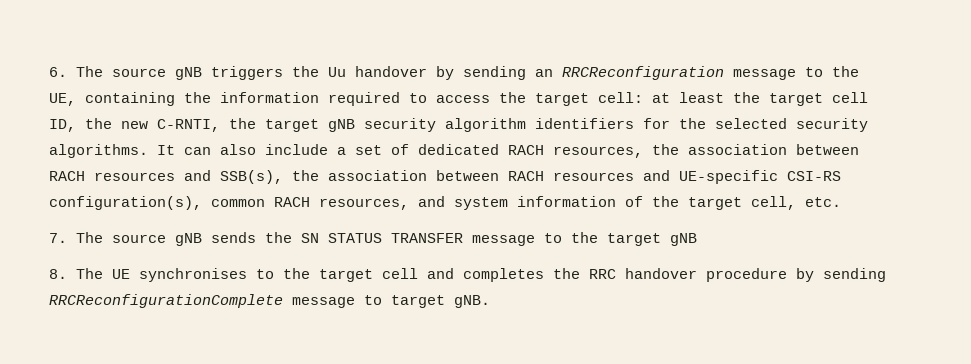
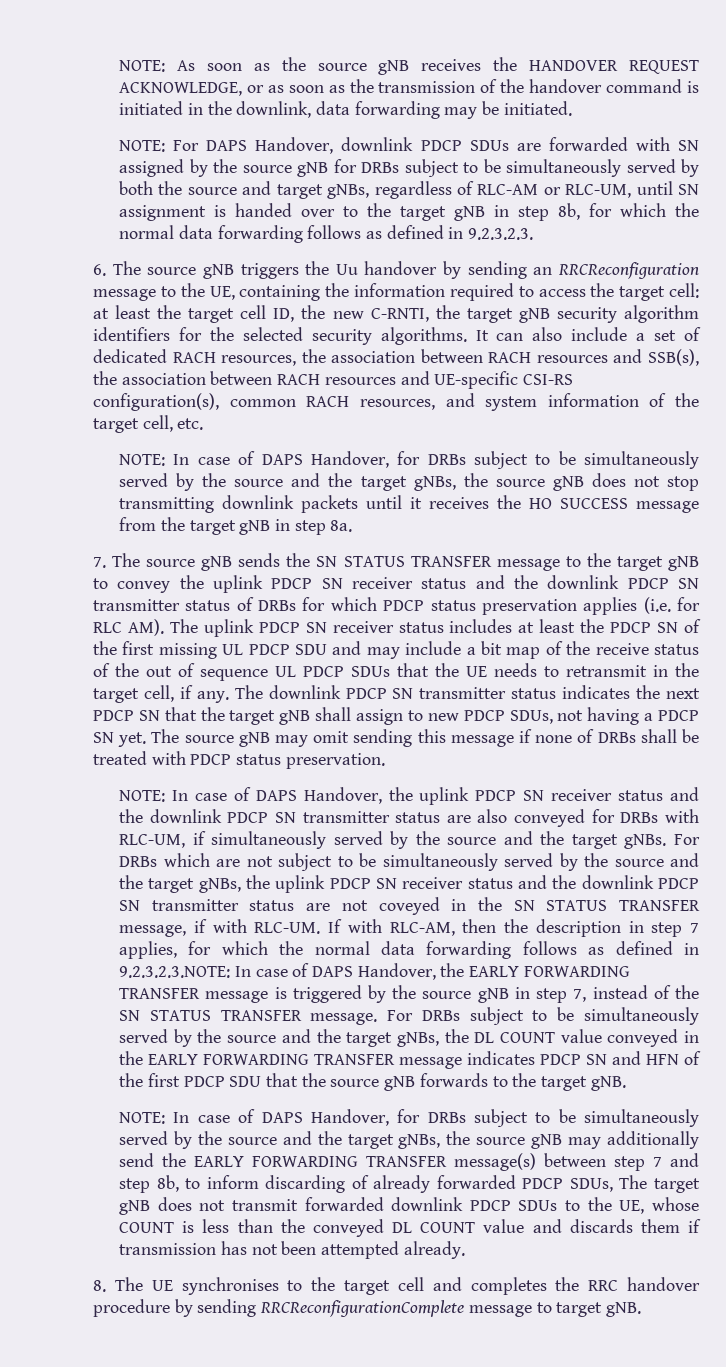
(48, 72) none -> [119,57,699,75] [119,79,699,96] [119,101,572,119] [119,137,700,154] [119,159,699,177] [119,181,699,199] [119,203,699,221] [119,225,534,243] NOTE: As soon as the source gNB receives the HANDOVER REQUEST ACKNOWLEDGE, or as soon as the transmission of the handover command is initiated in the downlink, data forwarding may be initiated. // NOTE: For DAPS Handover, downlink PDCP SDUs are forwarded with SN assigned by the source gNB for DRBs subject to be simultaneously served by both the source and target gNBs, regardless of RLC-AM or RLC-UM, until SN assignment is handed over to the target gNB in step 8b, for which the normal data forwarding follows as defined in 9.2.3.2.3. //
(841, 202) none -> [119,451,699,469] [119,473,700,491] [119,495,700,513] [119,517,353,535] // NOTE: In case of DAPS Handover, for DRBs subject to be simultaneously served by the source and the target gNBs, the source gNB does not stop transmitting downlink packets until it receives the HO SUCCESS message from the target gNB in step 8a.
(697, 239) none -> [93,575,699,593] [93,597,700,615] [93,619,702,637] [93,641,700,659] [93,663,699,681] [93,685,701,703] [93,707,700,725] [93,729,700,747] [93,751,385,769] [119,787,699,805] [119,809,699,827] [119,831,700,849] [119,853,699,871] [119,875,699,893] [119,897,700,915] [119,919,699,937] [119,941,699,959] [119,963,630,980] [119,985,700,1003] [119,1007,700,1025] [119,1029,699,1047] [119,1051,701,1069] [119,1073,626,1091] [119,1109,699,1127] [119,1131,699,1149] [119,1153,700,1171] [119,1175,700,1193] [119,1197,699,1215] [119,1219,701,1237] [119,1241,465,1259] to convey the uplink PDCP SN receiver status and the downlink PDCP SN transmitter status of DRBs for which PDCP status preservation applies (i.e. for RLC AM). The uplink PDCP SN receiver status includes at least the PDCP SN of the first missing UL PDCP SDU and may include a bit map of the receive status of the out of sequence UL PDCP SDUs that the UE needs to retransmit in the target cell, if any. The downlink PDCP SN transmitter status indicates the next PDCP SN that the target gNB shall assign to new PDCP SDUs, not having a PDCP SN yet. The source gNB may omit sending this message if none of DRBs shall be treated with PDCP status preservation. // NOTE: In case of DAPS Handover, the uplink PDCP SN receiver status and the downlink PDCP SN transmitter status are also conveyed for DRBs with RLC-UM, if simultaneously served by the source and the target gNBs. For DRBs which are not subject to be simultaneously served by the source and the target gNBs, the uplink PDCP SN receiver status and the downlink PDCP SN transmitter status are not coveyed in the SN STATUS TRANSFER message, if with RLC-UM. If with RLC-AM, then the description in step 7 applies, for which the normal data forwarding follows as defined in 9.2.3.2.3.NOTE: In case of DAPS Handover, the EARLY FORWARDING TRANSFER message is triggered by the source gNB in step 7, instead of the SN STATUS TRANSFER message. For DRBs subject to be simultaneously served by the source and the target gNBs, the DL COUNT value conveyed in the EARLY FORWARDING TRANSFER message indicates PDCP SN and HFN of the first PDCP SDU that the source gNB forwards to the target gNB. // NOTE: In case of DAPS Handover, for DRBs subject to be simultaneously served by the source and the target gNBs, the source gNB may additionally send the EARLY FORWARDING TRANSFER message(s) between step 7 and step 8b, to inform discarding of already forwarded PDCP SDUs, The target gNB does not transmit forwarded downlink PDCP SDUs to the UE, whose COUNT is less than the conveyed DL COUNT value and discards them if transmission has not been attempted already.

